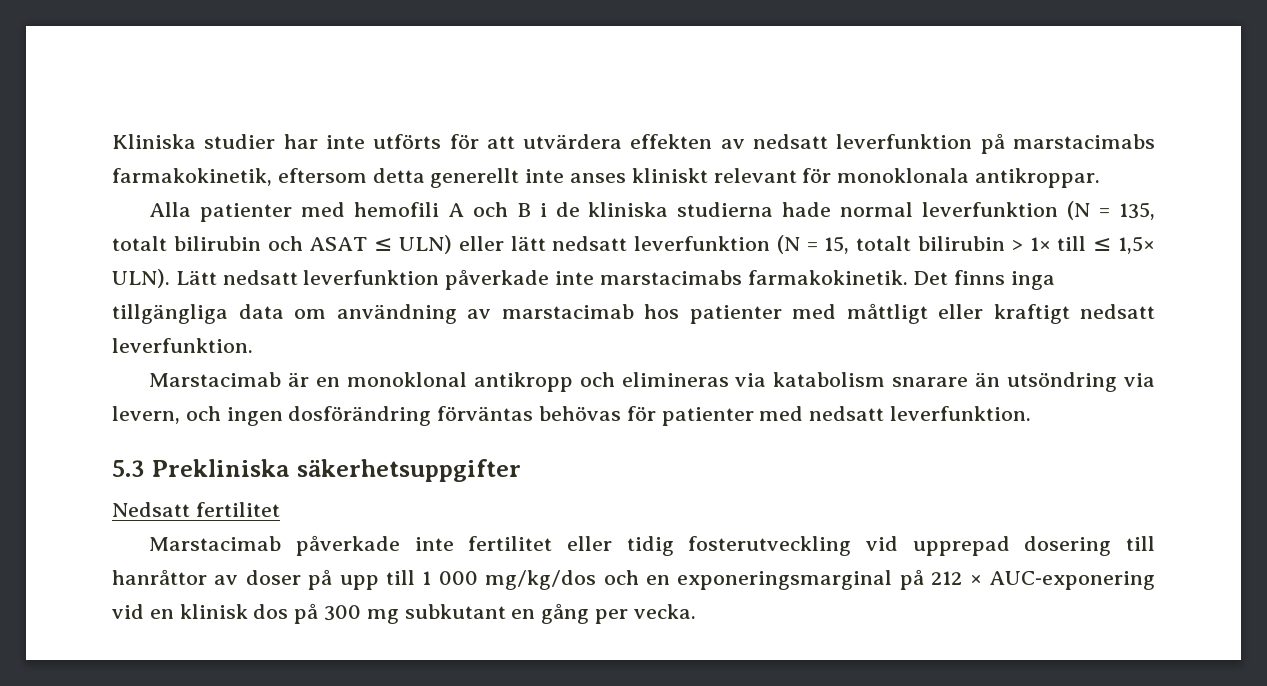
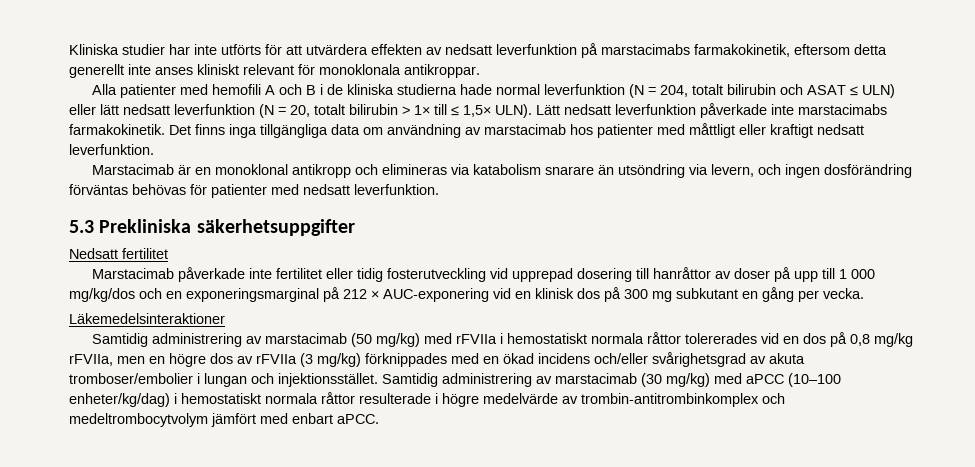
[1119,202,1156,220] 135, -> [659,85,688,97] 204,
[824,236,850,254] 15, -> [290,105,310,117] 20,
(696, 611) none -> [69,313,225,324] [91,332,913,347] [69,352,805,367] [69,373,841,387] [69,392,785,407] [69,413,379,427] // Läkemedelsinteraktioner // Samtidig administrering av marstacimab (50 mg/kg) med rFVIIa i hemostatiskt normala råttor tolererades vid en dos på 0,8 mg/kg rFVIIa, men en högre dos av rFVIIa (3 mg/kg) förknippades med en ökad incidens och/eller svårighetsgrad av akuta tromboser/embolier i lungan och injektionsstället. Samtidig administrering av marstacimab (30 mg/kg) med aPCC (10–100 enheter/kg/dag) i hemostatiskt normala råttor resulterade i högre medelvärde av trombin-antitrombinkomplex och medeltrombocytvolym jämfört med enbart aPCC.

